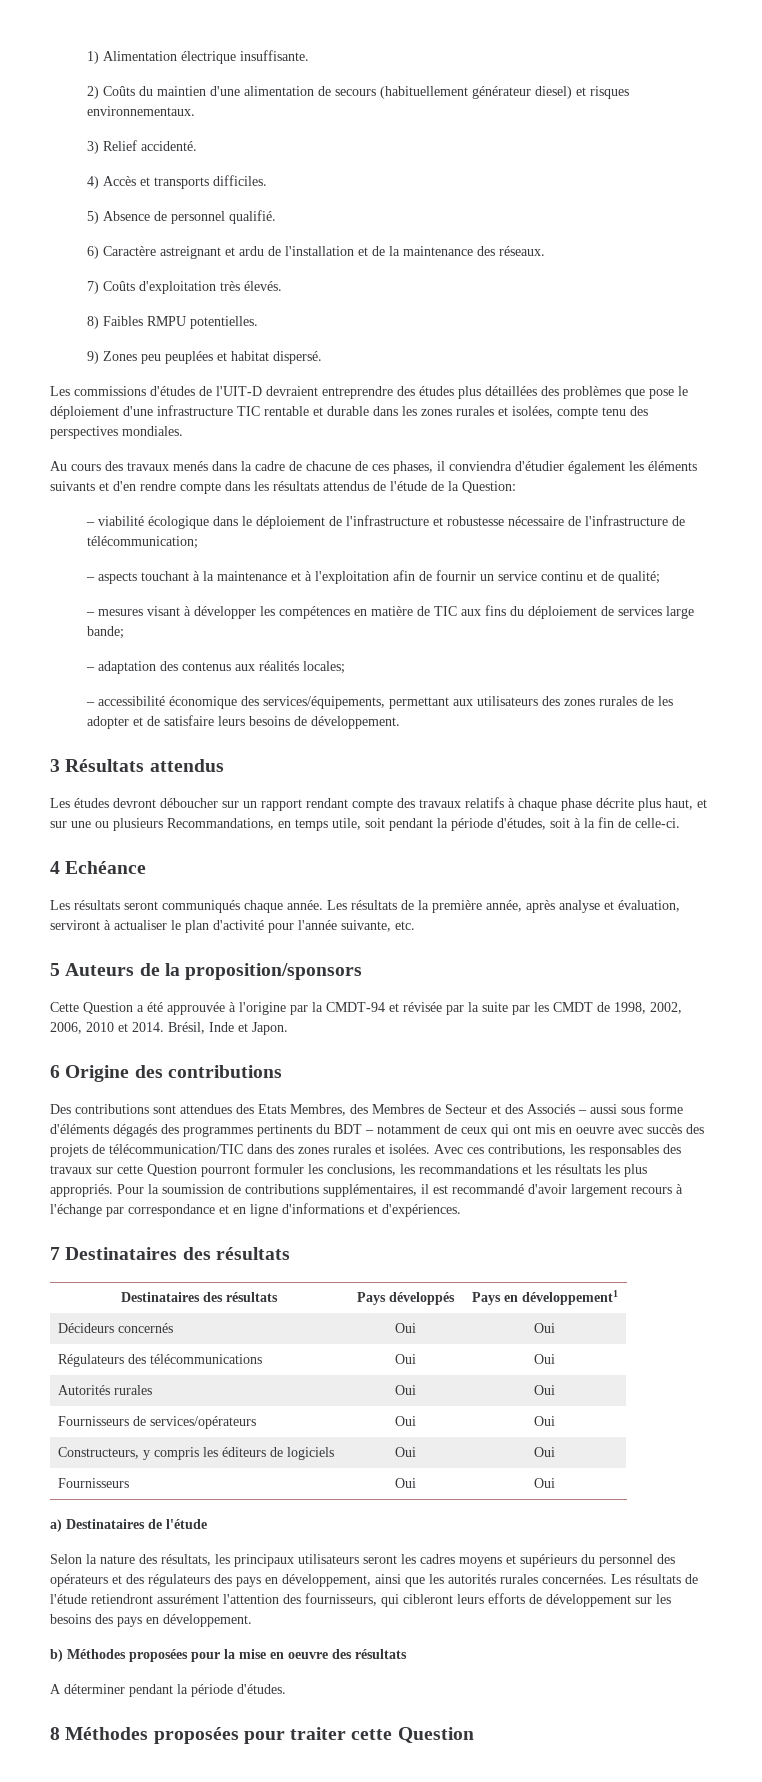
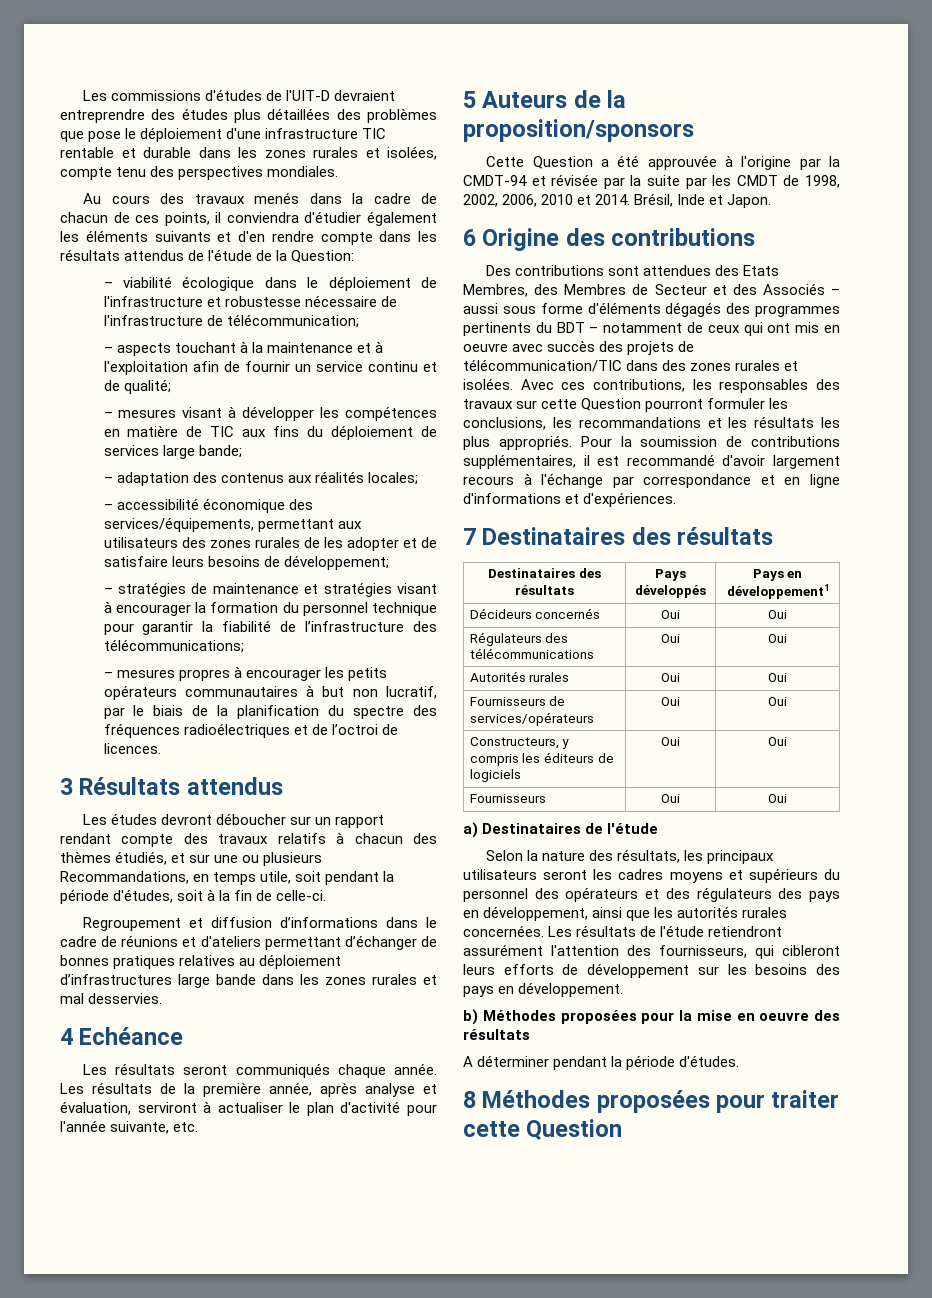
[86,50,309,64] [86,86,629,99] [86,106,195,116] [86,140,197,154] [86,175,267,189] [86,210,276,224] [86,246,545,259] [86,281,282,294] [86,316,258,329] [86,351,322,364] 1) Alimentation électrique insuffisante. // 2) Coûts du maintien d'une alimentation de secours (habituellement générateur diesel) et risques environnementaux. // 3) Relief accidenté. // 4) Accès et transports difficiles. // 5) Absence de personnel qualifié. // 6) Caractère astreignant et ardu de l'installation et de la maintenance des réseaux. // 7) Coûts d'exploitation très élevés. // 8) Faibles RMPU potentielles. // 9) Zones peu peuplées et habitat dispersé. // -> (83, 95) none
[306,461,351,471] chacune -> [60,212,108,223] chacun
[393,461,433,474] phases, -> [164,212,210,226] points,
[310,716,400,729] développement. -> [283,555,389,570] [103,582,437,597] [103,601,438,616] [103,620,437,635] [103,639,244,653] [103,666,387,681] [103,685,437,700] [103,705,438,719] [103,723,398,738] [103,743,161,754] développement; // – stratégies de maintenance et stratégies visant à encourager la formation du personnel technique pour garantir la fiabilité de l’infrastructure des télécommunications; // – mesures propres à encourager les petits opérateurs communautaires à but non lucratif, par le biais de la planification du spectre des fréquences radioélectriques et de l’octroi de licences.
[518,798,693,811] chaque phase décrite plus haut, -> [354,833,438,844] [60,851,168,865] chacun des thèmes étudiés,
(680, 823) none -> [83,917,438,931] [60,935,438,950] [60,954,342,969] [60,974,437,988] [60,993,163,1004] // Regroupement et diffusion d’informations dans le cadre de réunions et d'ateliers permettant d’échanger de bonnes pratiques relatives au déploiement d’infrastructures large bande dans les zones rurales et mal desservies.

